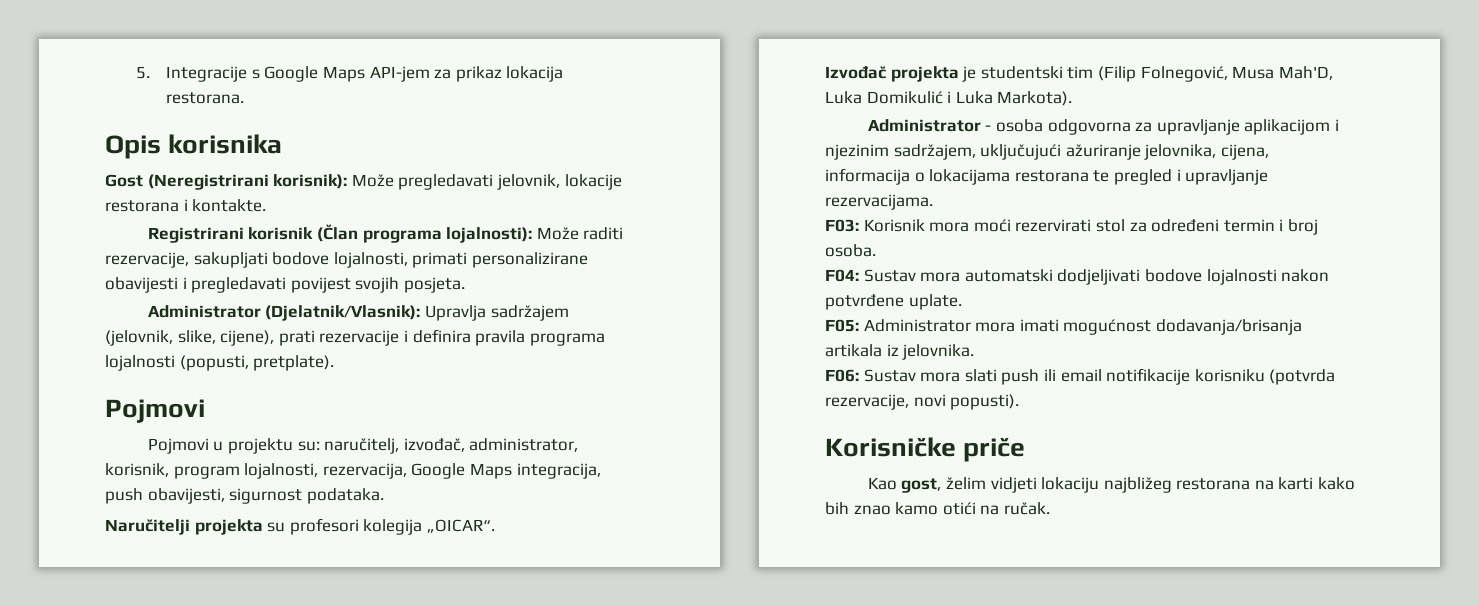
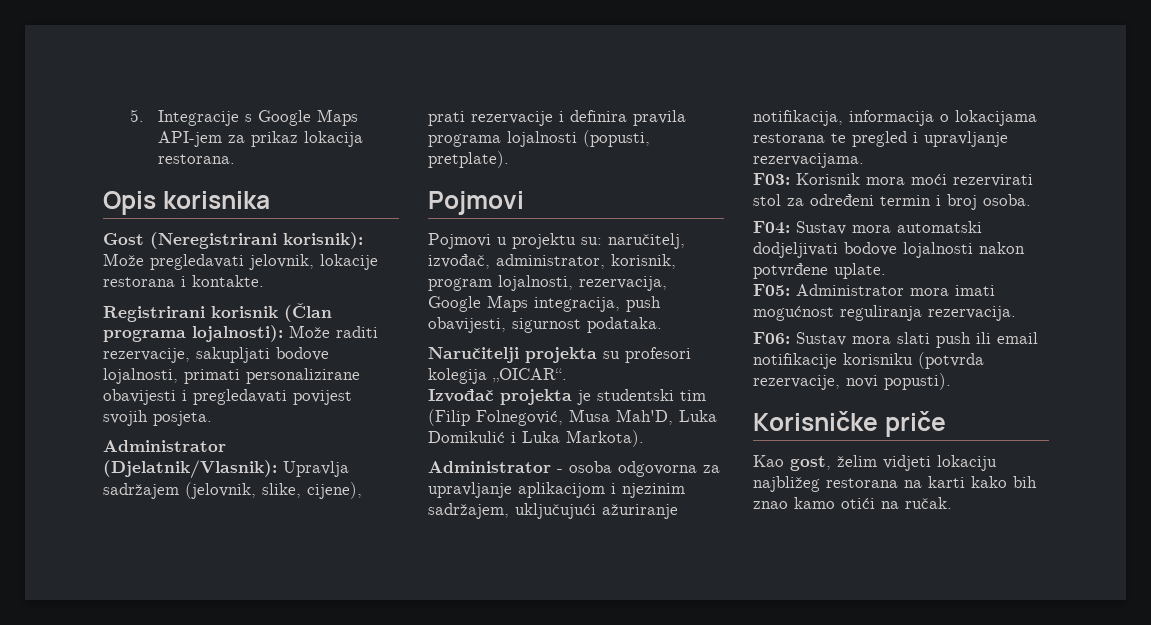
[1144,144,1269,160] jelovnika, cijena, -> [753,110,843,126] notifikacija,
[1155,319,1302,335] [825,344,975,360] dodavanja/brisanja artikala iz jelovnika. -> [840,305,1016,321] reguliranja rezervacija.

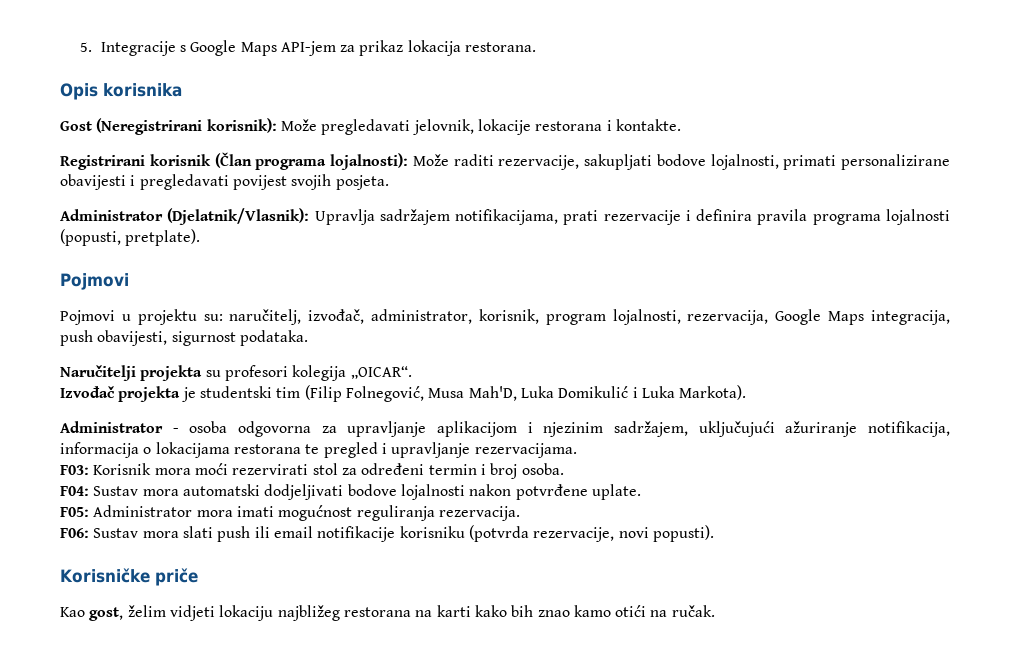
[185,482,362,499] (jelovnik, slike, cijene), -> [455,209,559,225] notifikacijama,

